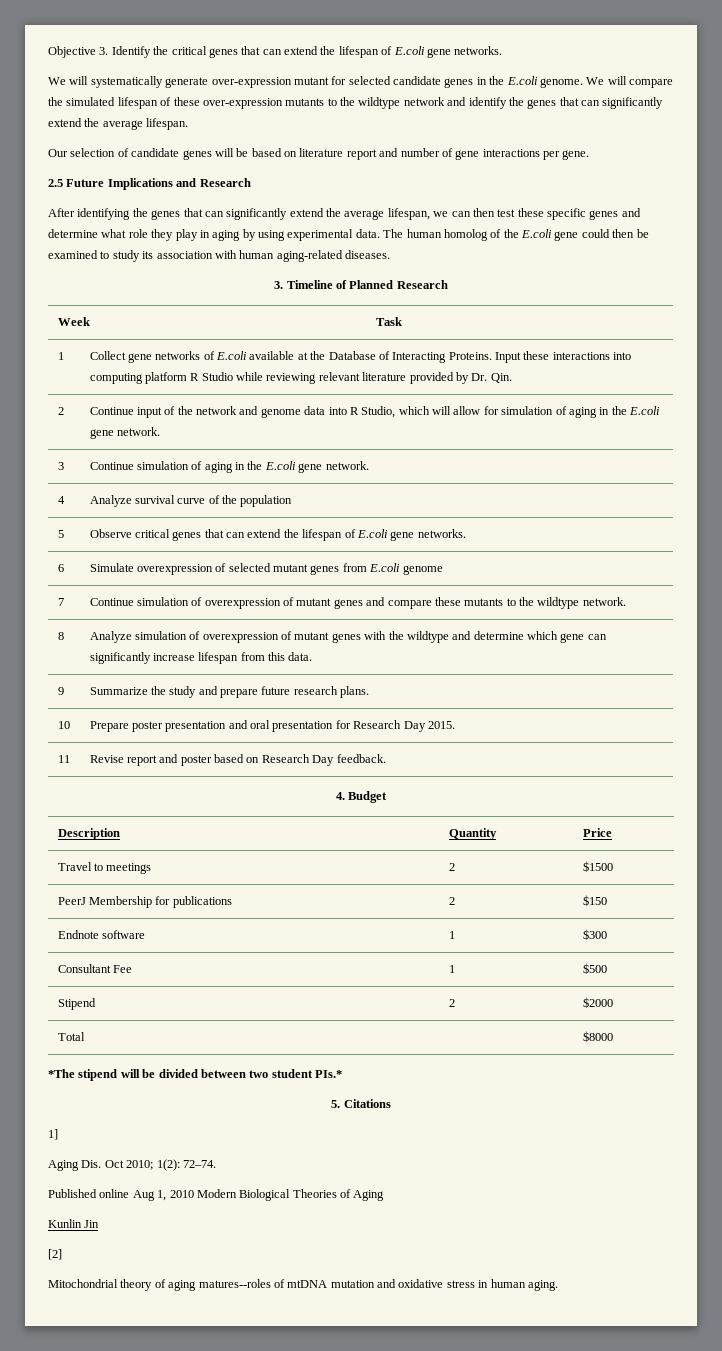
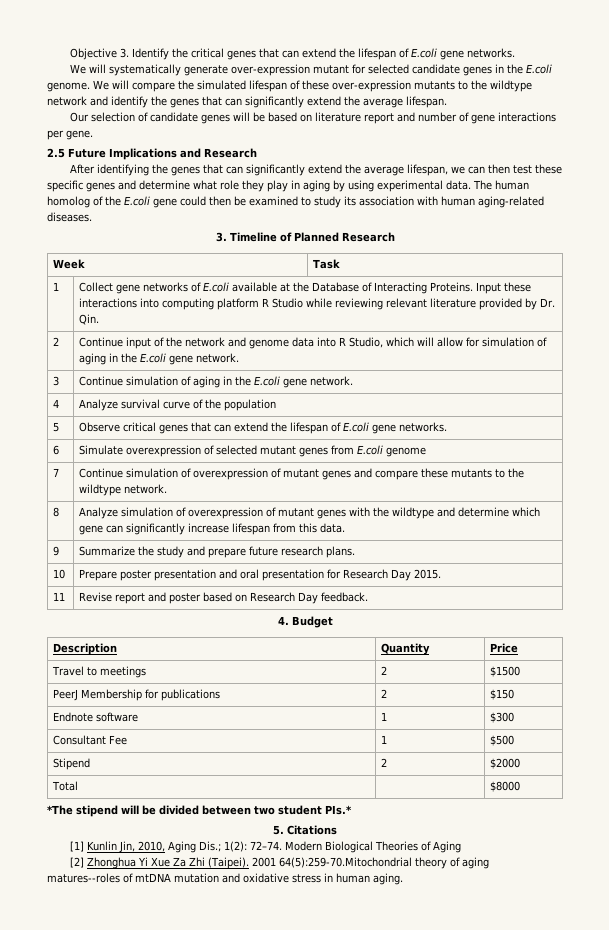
[48,1129,58,1140] [48,1159,216,1171] [48,1189,194,1201] 1] // Aging Dis. Oct 2010; 1(2): 72–74. // Published online Aug 1, 2010 -> [70,841,283,853] [1] Kunlin Jin, 2010, Aging Dis.; 1(2): 72–74.
[48,1219,100,1228] // Kunlin Jin -> (462, 847) none
[48,1279,118,1288] // Mitochondrial -> [87,857,413,869] Zhonghua Yi Xue Za Zhi (Taipei). 2001 64(5):259-70.Mitochondrial

